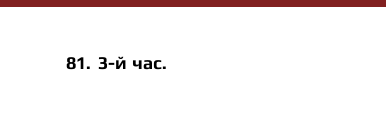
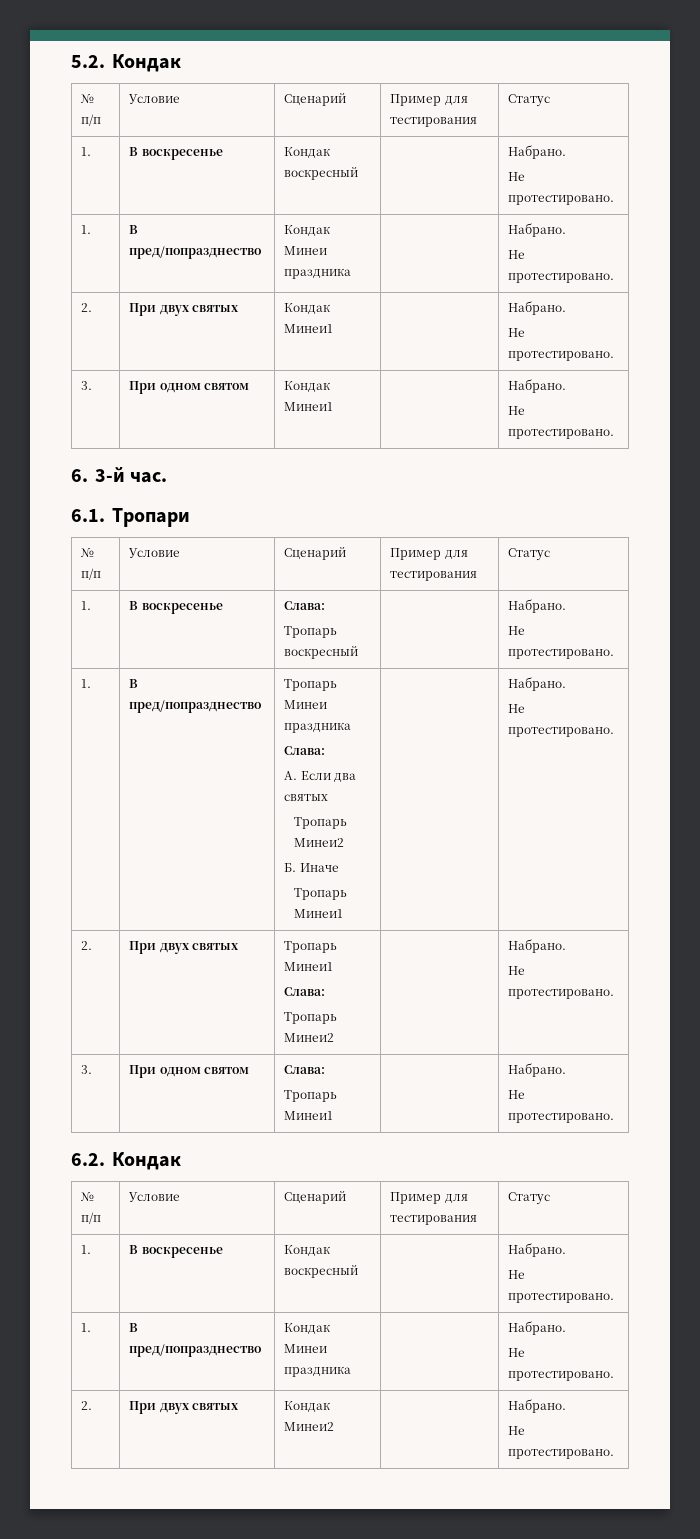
[66,56,168,70] 81. 3-й час. -> [71,54,181,72] [81,94,95,104] [81,114,102,126] [128,94,181,104] [284,93,347,106] [390,94,468,106] [390,117,478,127] [508,94,551,107] [81,147,92,156] [129,147,223,160] [284,147,331,158] [284,167,359,180] [508,145,567,159] [508,172,526,181] [508,195,615,205] [81,225,92,234] [129,225,139,234] [129,246,262,259] [284,225,331,236] [284,246,328,255] [284,268,352,279] [508,223,567,237] [508,250,526,259] [508,273,615,283] [81,303,93,312] [129,303,239,316] [284,303,331,314] [284,324,334,333] [508,301,567,315] [508,328,526,337] [508,351,615,361] [81,381,93,390] [129,381,249,394] [284,381,331,392] [284,402,334,411] [508,379,567,393] [508,406,526,415] [508,429,615,439] [71,467,168,483] [71,508,190,527] [81,548,95,558] [81,568,102,580] [128,548,181,558] [284,547,347,560] [390,548,468,560] [390,571,478,581] [508,548,551,561] [81,601,92,610] [129,601,223,614] [284,601,326,610] [284,626,338,638] [284,646,359,659] [508,599,567,613] [508,626,526,635] [508,649,615,659] [81,679,92,688] [129,679,139,688] [129,700,262,713] [284,679,338,691] [284,700,328,709] [284,722,352,733] [284,746,326,755] [284,771,356,782] [284,794,329,801] [293,817,347,829] [293,838,344,847] [284,863,339,872] [293,888,347,900] [293,909,343,918] [508,677,567,691] [508,704,526,713] [508,727,615,737] [81,941,93,950] [129,941,239,954] [284,941,338,953] [284,962,334,971] [284,987,326,996] [284,1012,338,1024] [284,1033,335,1042] [508,939,567,953] [508,966,526,975] [508,989,615,999] [81,1065,93,1074] [129,1065,249,1078] [284,1065,326,1074] [284,1090,338,1102] [284,1111,334,1120] [508,1063,567,1077] [508,1090,526,1099] [508,1113,615,1123] [71,1152,181,1170] [81,1192,95,1202] [81,1212,102,1224] [128,1192,181,1202] [284,1191,347,1204] [390,1192,468,1204] [390,1215,478,1225] [508,1192,551,1205] [81,1245,92,1254] [129,1245,223,1258] [284,1245,331,1256] [284,1265,359,1278] [508,1243,567,1257] [508,1270,526,1279] [508,1293,615,1303] [81,1323,92,1332] [129,1323,139,1332] [129,1344,262,1357] [284,1323,331,1334] [284,1344,328,1353] [284,1366,352,1377] [508,1321,567,1335] [508,1348,526,1357] [508,1371,615,1381] [81,1401,93,1410] [129,1401,239,1414] [284,1401,331,1412] [284,1422,335,1431] [508,1399,567,1413] [508,1426,526,1435] [508,1449,615,1459] 5.2. Кондак // № п/п | Условие | Сценарий | Пример для тестирования | Статус // 1. | В воскресенье | Кондак воскресный | | Набрано. // Не протестировано. // 1. | В пред/попразднество | Кондак Минеи праздника | | Набрано. // Не протестировано. // 2. | При двух святых | Кондак Минеи1 | | Набрано. // Не протестировано. // 3. | При одном святом | Кондак Минеи1 | | Набрано. // Не протестировано. // 6. 3-й час. // 6.1. Тропари // № п/п | Условие | Сценарий | Пример для тестирования | Статус // 1. | В воскресенье | Слава: // Тропарь воскресный | | Набрано. // Не протестировано. // 1. | В пред/попразднество | Тропарь Минеи праздника // Слава: // А. Если два святых // Тропарь Минеи2 // Б. Иначе // Тропарь Минеи1 | | Набрано. // Не протестировано. // 2. | При двух святых | Тропарь Минеи1 // Слава: // Тропарь Минеи2 | | Набрано. // Не протестировано. // 3. | При одном святом | Слава: // Тропарь Минеи1 | | Набрано. // Не протестировано. // 6.2. Кондак // № п/п | Условие | Сценарий | Пример для тестирования | Статус // 1. | В воскресенье | Кондак воскресный | | Набрано. // Не протестировано. // 1. | В пред/попразднество | Кондак Минеи праздника | | Набрано. // Не протестировано. // 2. | При двух святых | Кондак Минеи2 | | Набрано. // Не протестировано.

